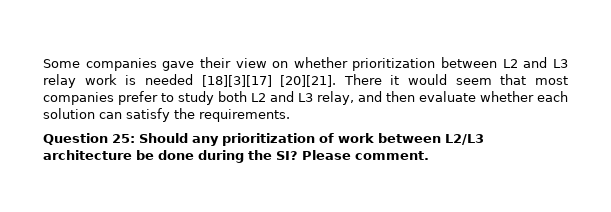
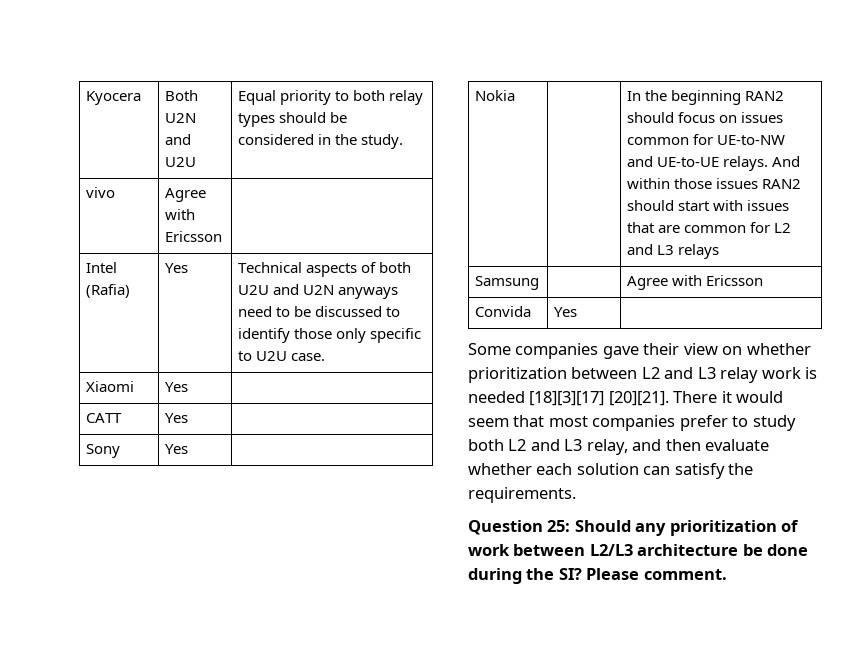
(43, 63) none -> [86,91,142,105] [165,90,199,101] [165,113,197,123] [165,134,192,145] [165,157,197,167] [238,90,424,105] [238,112,348,127] [238,134,404,149] [86,187,116,198] [165,188,207,202] [165,209,196,220] [165,231,223,242] [86,262,118,273] [86,284,131,298] [165,263,189,273] [238,262,412,277] [238,284,399,299] [238,306,401,317] [238,328,422,343] [238,351,326,361] [86,381,135,392] [165,382,189,392] [86,413,123,423] [165,413,189,423] [86,444,121,458] [165,444,189,454] [475,90,516,101] [627,90,785,105] [627,112,784,123] [627,134,786,145] [627,156,801,171] [627,178,802,189] [627,200,790,211] [627,222,792,233] [627,244,720,259] [475,276,540,290] [627,275,764,290] [475,306,532,317] [554,307,578,317] Kyocera | Both U2N and U2U | Equal priority to both relay types should be considered in the study. // vivo | Agree with Ericsson | // Intel (Rafia) | Yes | Technical aspects of both U2U and U2N anyways need to be discussed to identify those only specific to U2U case. // Xiaomi | Yes | // CATT | Yes | // Sony | Yes | // Nokia | | In the beginning RAN2 should focus on issues common for UE-to-NW and UE-to-UE relays. And within those issues RAN2 should start with issues that are common for L2 and L3 relays // Samsung | | Agree with Ericsson // Convida | Yes | //

